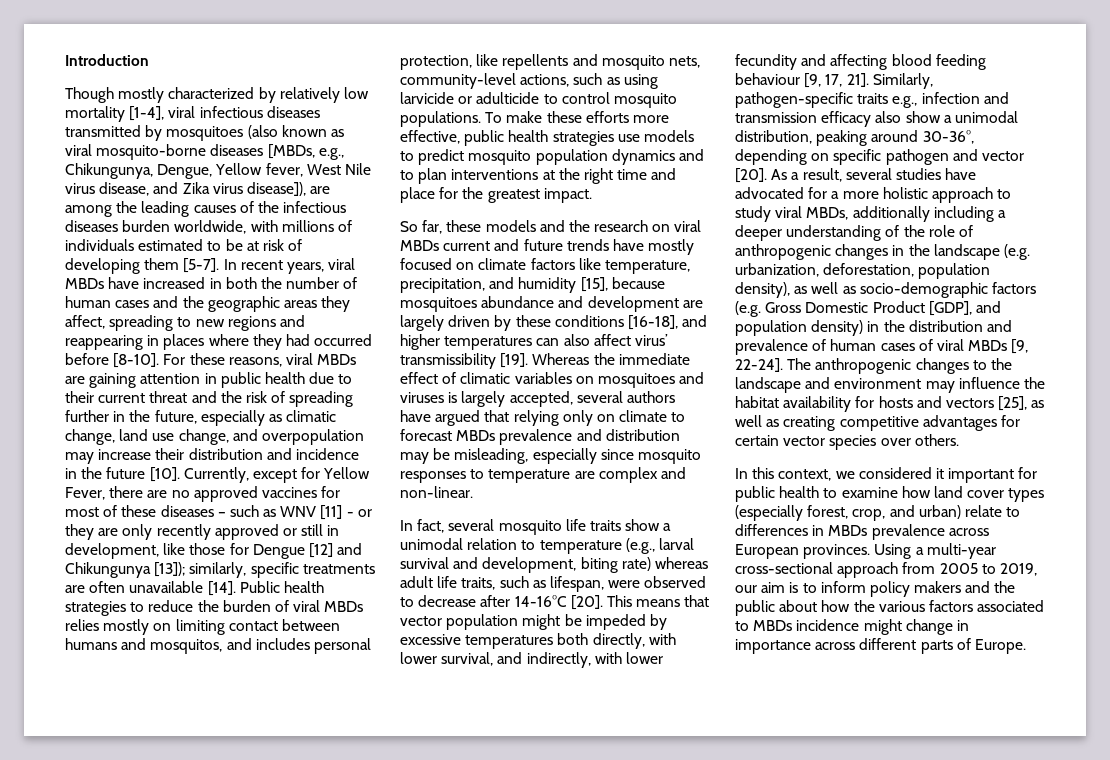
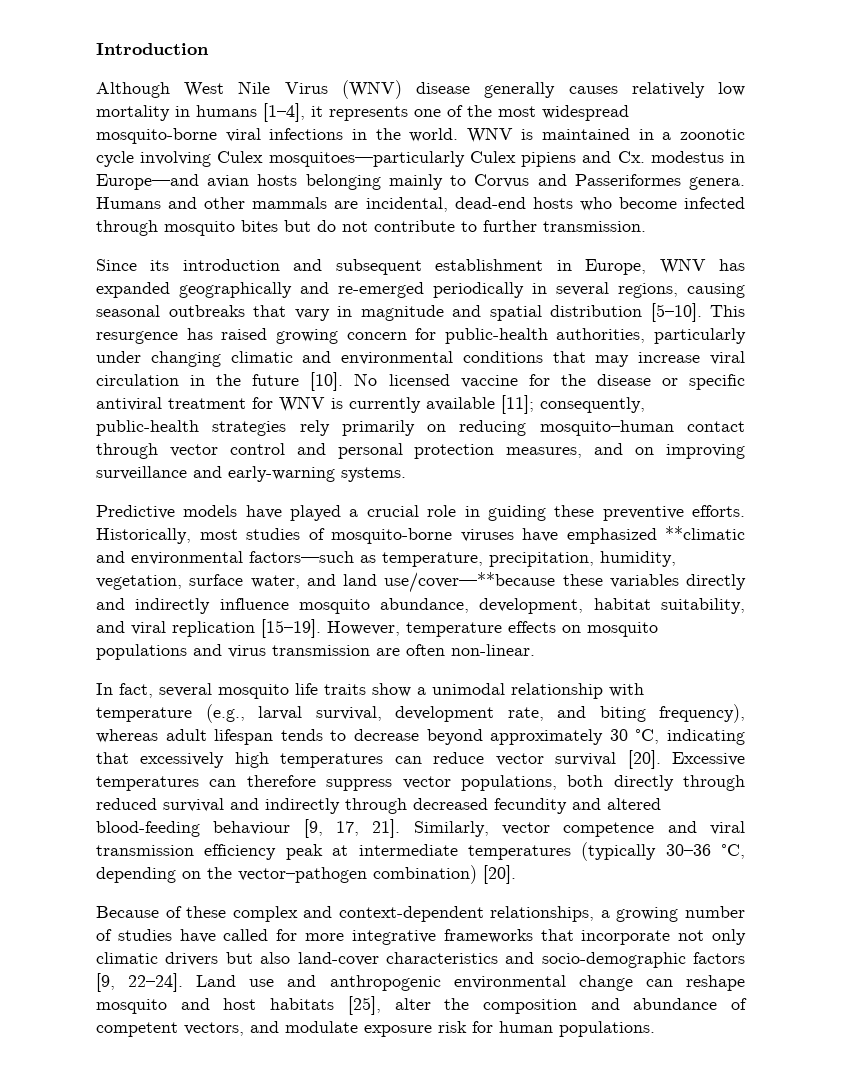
[65,87,369,103] [65,106,320,122] [65,125,344,141] [65,144,344,160] [65,163,371,179] [65,182,331,196] [65,201,347,217] [65,220,352,234] [65,239,303,251] [65,258,356,274] [65,277,358,289] [65,296,351,312] [65,315,305,331] [65,334,373,350] [65,353,357,368] [65,372,353,388] [65,391,354,407] [65,410,337,426] [65,429,364,445] [65,448,359,464] [65,467,371,483] [65,486,341,502] [65,505,372,520] [65,524,340,540] [65,543,363,559] [65,562,375,578] [65,581,324,596] [65,600,364,616] [65,619,340,635] [65,638,371,654] [400,54,700,70] [400,73,658,89] [400,92,677,108] [400,111,669,127] [400,130,694,146] [400,149,704,165] [400,168,677,184] [400,187,592,203] [400,220,702,234] [400,239,695,255] [400,258,690,274] [400,277,665,293] [400,296,703,312] [400,315,708,331] [400,334,668,350] [400,353,690,369] [400,372,705,388] [400,391,675,407] [400,410,686,426] [400,429,680,445] [400,448,701,464] [400,467,686,483] Though mostly characterized by relatively low mortality [1-4], viral infectious diseases transmitted by mosquitoes (also known as viral mosquito-borne diseases [MBDs, e.g., Chikungunya, Dengue, Yellow fever, West Nile virus disease, and Zika virus disease]), are among the leading causes of the infectious diseases burden worldwide, with millions of individuals estimated to be at risk of developing them [5-7]. In recent years, viral MBDs have increased in both the number of human cases and the geographic areas they affect, spreading to new regions and reappearing in places where they had occurred before [8-10]. For these reasons, viral MBDs are gaining attention in public health due to their current threat and the risk of spreading further in the future, especially as climatic change, land use change, and overpopulation may increase their distribution and incidence in the future [10]. Currently, except for Yellow Fever, there are no approved vaccines for most of these diseases – such as WNV [11] - or they are only recently approved or still in development, like those for Dengue [12] and Chikungunya [13]); similarly, specific treatments are often unavailable [14]. Public health strategies to reduce the burden of viral MBDs relies mostly on limiting contact between humans and mosquitos, and includes personal protection, like repellents and mosquito nets, community-level actions, such as using larvicide or adulticide to control mosquito populations. To make these efforts more effective, public health strategies use models to predict mosquito population dynamics and to plan interventions at the right time and place for the greatest impact. // So far, these models and the research on viral MBDs current and future trends have mostly focused on climate factors like temperature, precipitation, and humidity [15], because mosquitoes abundance and development are largely driven by these conditions [16-18], and higher temperatures can also affect virus’ transmissibility [19]. Whereas the immediate effect of climatic variables on mosquitoes and viruses is largely accepted, several authors have argued that relying only on climate to forecast MBDs prevalence and distribution may be misleading, especially since mosquito responses to temperature are complex and -> [96,80,745,99] [96,103,629,122] [96,127,745,144] [96,151,745,167] [96,174,745,190] [96,197,746,212] [96,220,646,236] [96,258,746,275] [96,282,745,298] [96,303,745,322] [96,328,746,344] [96,351,745,367] [96,372,745,391] [96,395,645,414] [96,420,745,436] [96,443,746,459] [96,466,406,482] [96,505,746,521] [96,526,745,544] [96,551,676,567] [96,572,746,593] [96,598,745,614] [96,619,658,638] [96,644,445,660] Although West Nile Virus (WNV) disease generally causes relatively low mortality in humans [1–4], it represents one of the most widespread mosquito-borne viral infections in the world. WNV is maintained in a zoonotic cycle involving Culex mosquitoes—particularly Culex pipiens and Cx. modestus in Europe—and avian hosts belonging mainly to Corvus and Passeriformes genera. Humans and other mammals are incidental, dead-end hosts who become infected through mosquito bites but do not contribute to further transmission. // Since its introduction and subsequent establishment in Europe, WNV has expanded geographically and re-emerged periodically in several regions, causing seasonal outbreaks that vary in magnitude and spatial distribution [5–10]. This resurgence has raised growing concern for public-health authorities, particularly under changing climatic and environmental conditions that may increase viral circulation in the future [10]. No licensed vaccine for the disease or specific antiviral treatment for WNV is currently available [11]; consequently, public-health strategies rely primarily on reducing mosquito–human contact through vector control and personal protection measures, and on improving surveillance and early-warning systems. // Predictive models have played a crucial role in guiding these preventive efforts. Historically, most studies of mosquito-borne viruses have emphasized **climatic and environmental factors—such as temperature, precipitation, humidity, vegetation, surface water, and land use/cover—**because these variables directly and indirectly influence mosquito abundance, development, habitat suitability, and viral replication [15–19]. However, temperature effects on mosquito populations and virus transmission are often
[467,538,536,550] relation to -> [511,683,644,699] relationship with
[400,557,708,573] [400,576,707,592] [400,595,710,610] [400,614,667,630] [400,633,676,649] [400,652,663,668] [735,54,986,70] survival and development, biting rate) whereas adult life traits, such as lifespan, were observed to decrease after 14-16°C [20]. This means that vector population might be impeded by excessive temperatures both directly, with lower survival, and indirectly, with lower fecundity and affecting blood feeding -> [315,704,745,723] [96,729,746,745] [96,750,746,769] [96,775,745,791] [96,798,661,814] [96,821,200,837] survival, development rate, and biting frequency), whereas adult lifespan tends to decrease beyond approximately 30 °C, indicating that excessively high temperatures can reduce vector survival [20]. Excessive temperatures can therefore suppress vector populations, both directly through reduced survival and indirectly through decreased fecundity and altered blood-feeding
[735,92,1009,108] [735,111,1018,127] [735,130,974,146] [735,149,1024,165] [735,168,977,183] [735,187,1012,203] [735,206,1006,222] [735,225,973,241] [735,244,1030,260] [735,263,991,279] [735,282,1036,298] [735,301,1001,317] [735,320,1012,336] [735,339,1029,355] [735,358,1012,374] [735,377,1045,393] [735,396,1045,412] [735,415,1020,431] [735,434,959,450] [735,467,1038,483] [735,486,1045,502] [735,505,1021,521] [735,524,989,540] [735,543,996,559] [735,562,1037,578] [735,581,1016,597] [735,600,1045,616] [735,619,969,635] [735,638,1026,654] pathogen-specific traits e.g., infection and transmission efficacy also show a unimodal distribution, peaking around 30-36°, depending on specific pathogen and vector [20]. As a result, several studies have advocated for a more holistic approach to study viral MBDs, additionally including a deeper understanding of the role of anthropogenic changes in the landscape (e.g. urbanization, deforestation, population density), as well as socio-demographic factors (e.g. Gross Domestic Product [GDP], and population density) in the distribution and prevalence of human cases of viral MBDs [9, 22-24]. The anthropogenic changes to the landscape and environment may influence the habitat availability for hosts and vectors [25], as well as creating competitive advantages for certain vector species over others. // In this context, we considered it important for public health to examine how land cover types (especially forest, crop, and urban) relate to differences in MBDs prevalence across European provinces. Using a multi-year cross-sectional approach from 2005 to 2019, our aim is to inform policy makers and the public about how the various factors associated to MBDs incidence might change in importance across different parts of Europe. -> [501,821,745,837] [96,842,745,861] [96,865,516,884] [96,906,745,922] [96,929,746,945] [96,952,745,968] [96,973,745,992] [96,996,747,1015] [96,1021,655,1037] vector competence and viral transmission efficiency peak at intermediate temperatures (typically 30–36 °C, depending on the vector–pathogen combination) [20]. // Because of these complex and context-dependent relationships, a growing number of studies have called for more integrative frameworks that incorporate not only climatic drivers but also land-cover characteristics and socio-demographic factors [9, 22–24]. Land use and anthropogenic environmental change can reshape mosquito and host habitats [25], alter the composition and abundance of competent vectors, and modulate exposure risk for human populations.

